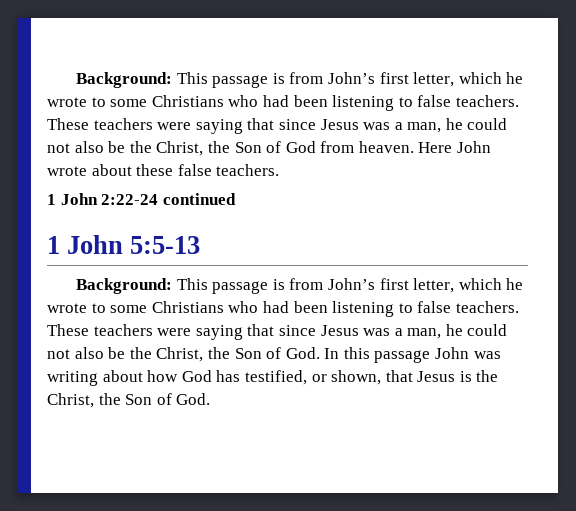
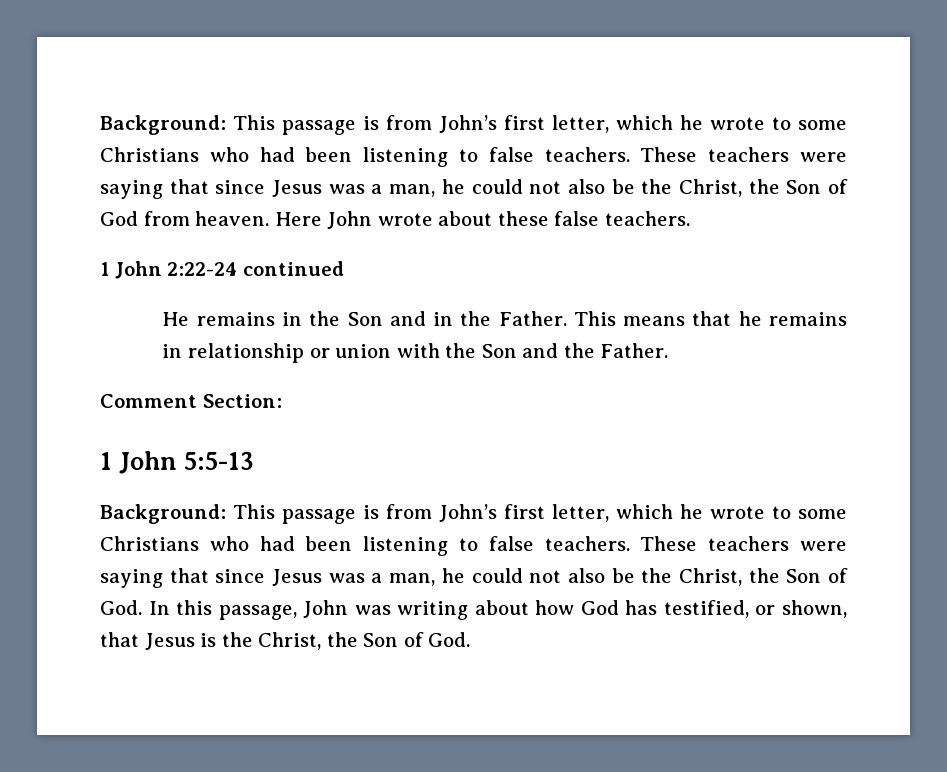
(236, 199) none -> [162,311,847,326] [162,343,669,363] [100,394,282,408] // He remains in the Son and in the Father. This means that he remains in relationship or union with the Son and the Father. // Comment Section:
[374,350,431,363] passage -> [218,605,297,620] passage,

